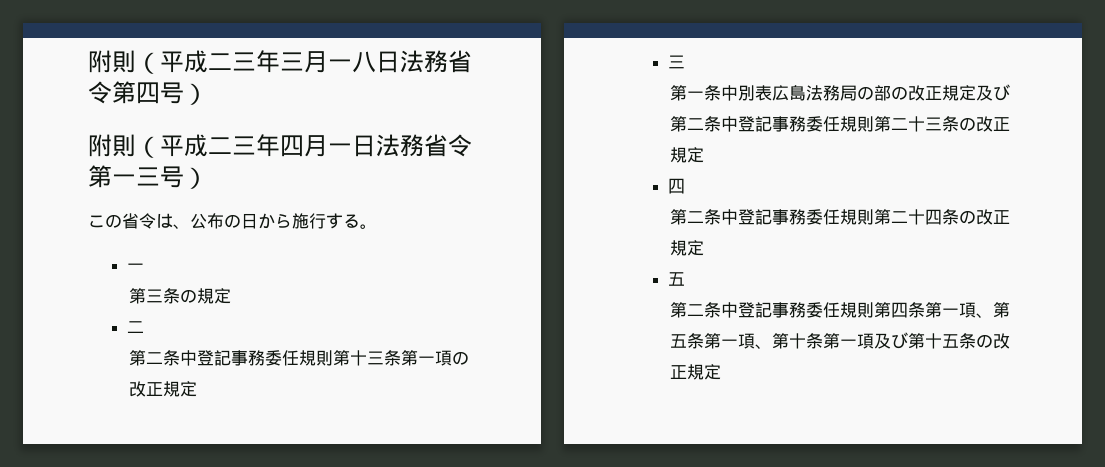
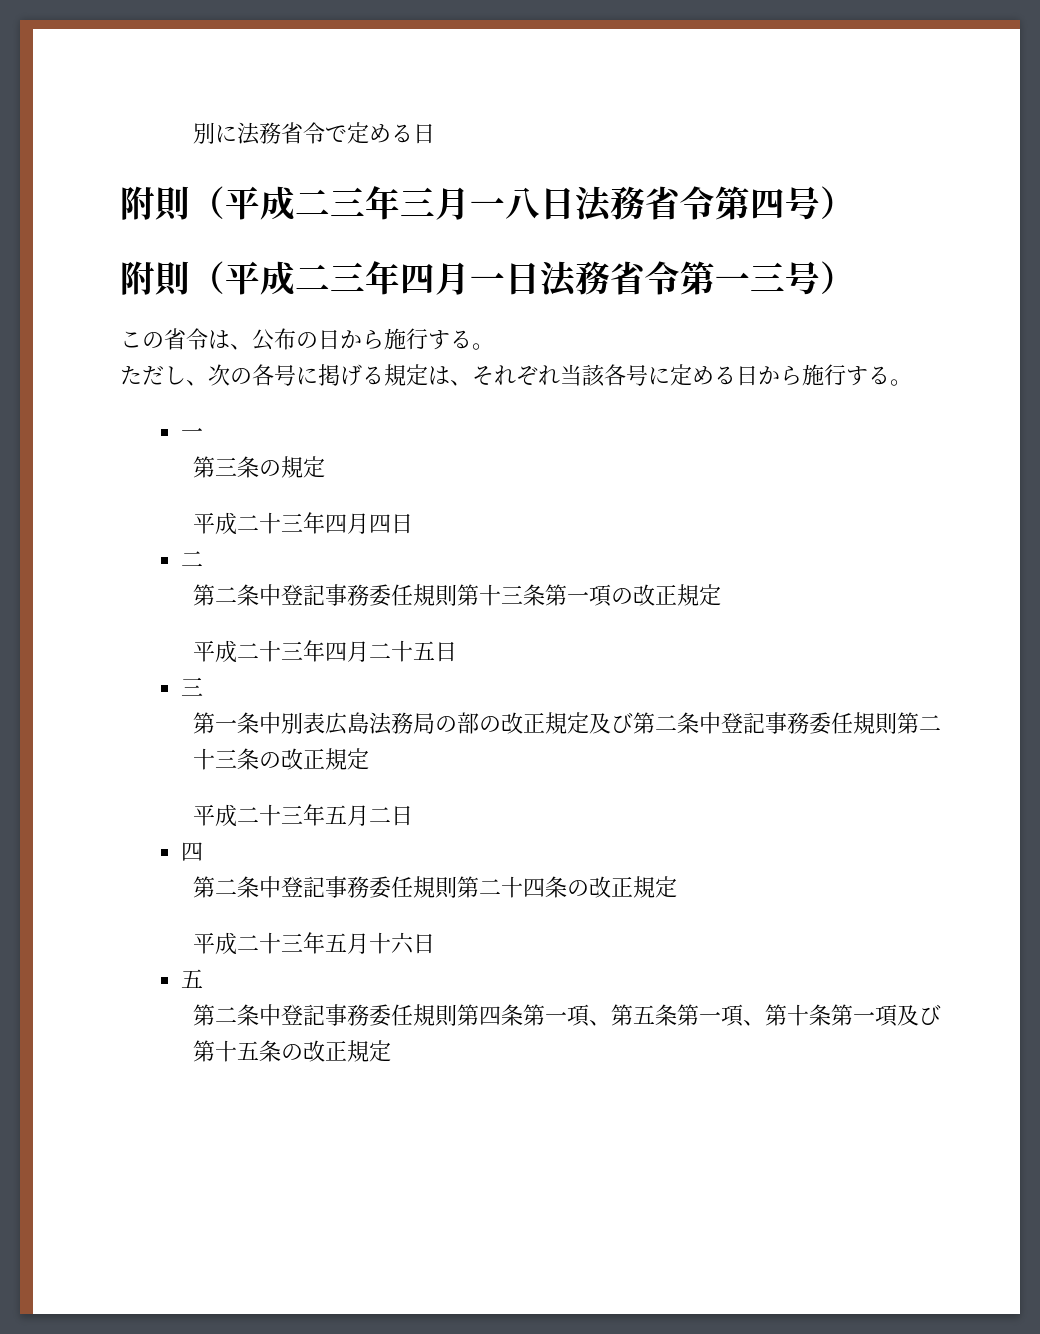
(88, 61) none -> [192,122,435,145] 別に法務省令で定める日 //
(377, 226) none -> [120,364,912,387] // ただし、次の各号に掲げる規定は、それぞれ当該各号に定める日から施行する。
(231, 296) none -> [192,512,413,535] // 平成二十三年四月四日
(197, 389) none -> [192,640,457,663] // 平成二十三年四月二十五日
(704, 155) none -> [192,804,413,827] // 平成二十三年五月二日
(704, 248) none -> [192,932,435,955] // 平成二十三年五月十六日

